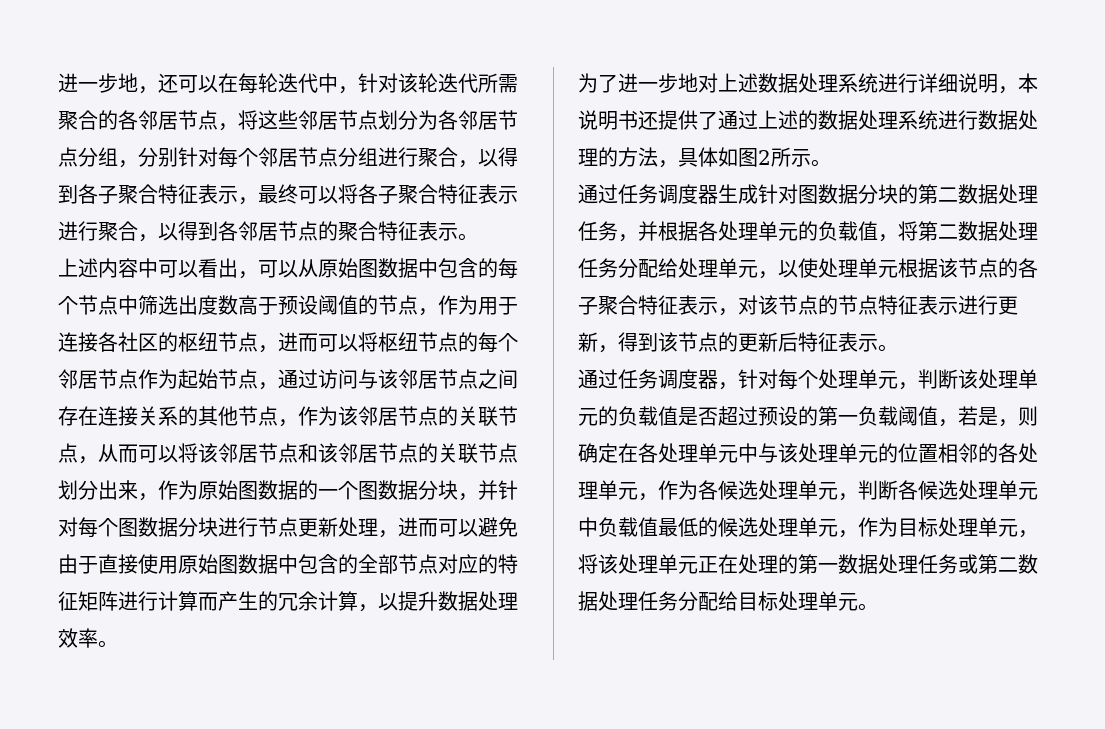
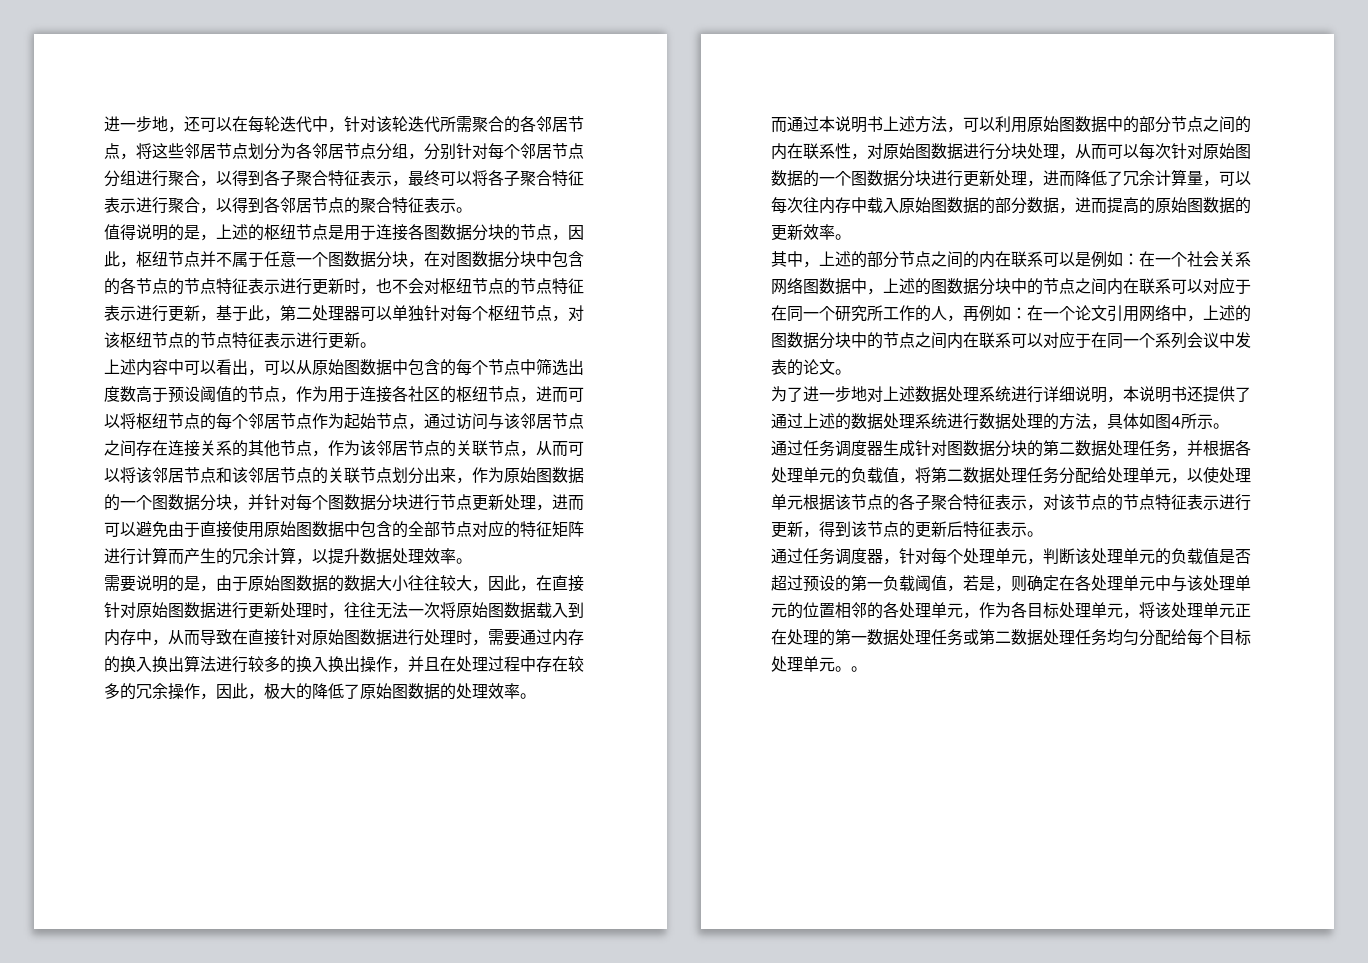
(478, 237) none -> [104,224,584,241] [104,251,584,268] [104,278,584,295] [104,305,584,322] [104,332,376,349] // 值得说明的是，上述的枢纽节点是用于连接各图数据分块的节点，因此，枢纽节点并不属于任意一个图数据分块，在对图数据分块中包含的各节点的节点特征表示进行更新时，也不会对枢纽节点的节点特征表示进行更新，基于此，第二处理器可以单独针对每个枢纽节点，对该枢纽节点的节点特征表示进行更新。
(118, 644) none -> [104,575,584,592] [104,602,584,619] [104,629,584,646] [104,655,584,673] [104,683,536,700] [771,116,1251,133] [771,143,1251,160] [771,169,1251,187] [771,197,1251,214] [771,224,851,241] [771,251,1251,268] [771,277,1251,295] [771,304,1251,322] [771,331,1251,349] [771,359,851,376] // 需要说明的是，由于原始图数据的数据大小往往较大，因此，在直接针对原始图数据进行更新处理时，往往无法一次将原始图数据载入到内存中，从而导致在直接针对原始图数据进行处理时，需要通过内存的换入换出算法进行较多的换入换出操作，并且在处理过程中存在较多的冗余操作，因此，极大的降低了原始图数据的处理效率。 // 而通过本说明书上述方法，可以利用原始图数据中的部分节点之间的内在联系性，对原始图数据进行分块处理，从而可以每次针对原始图数据的一个图数据分块进行更新处理，进而降低了冗余计算量，可以每次往内存中载入原始图数据的部分数据，进而提高的原始图数据的更新效率。 // 其中，上述的部分节点之间的内在联系可以是例如：在一个社会关系网络图数据中，上述的图数据分块中的节点之间内在联系可以对应于在同一个研究所工作的人，再例如：在一个论文引用网络中，上述的图数据分块中的节点之间内在联系可以对应于在同一个系列会议中发表的论文。
[758,150,771,165] 2 -> [1171,416,1181,427] 4
[718,480,1038,501] [578,517,898,538] 候选处理单元，判断各候选处理单元中负载值最低的候选处理单元，作为 -> (1027, 610) none
[678,591,738,611] 分配给 -> [1107,629,1219,646] 均匀分配给每个
(878, 607) none -> [851,666,867,672] 。

